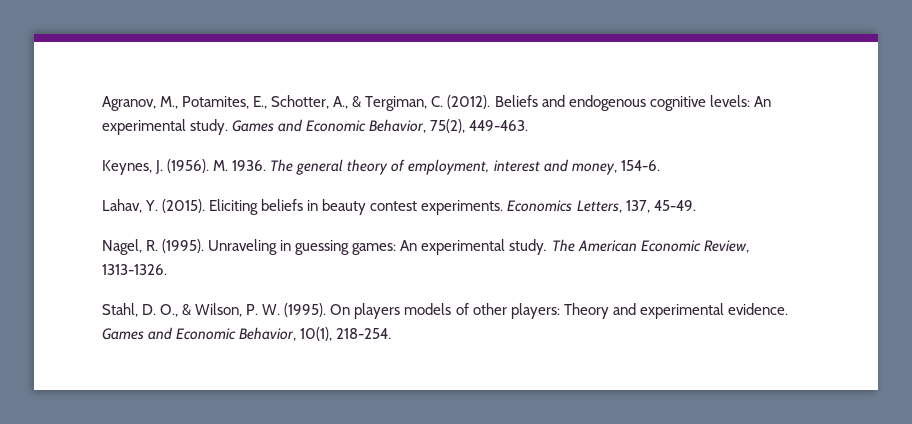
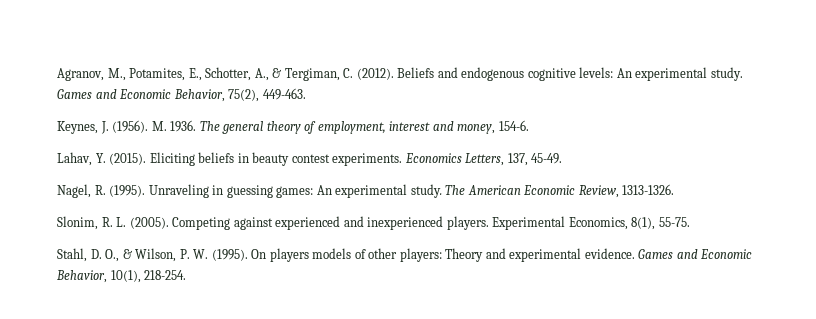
(167, 269) none -> [57,216,690,230] // Slonim, R. L. (2005). Competing against experienced and inexperienced players. Experimental Economics, 8(1), 55-75.

